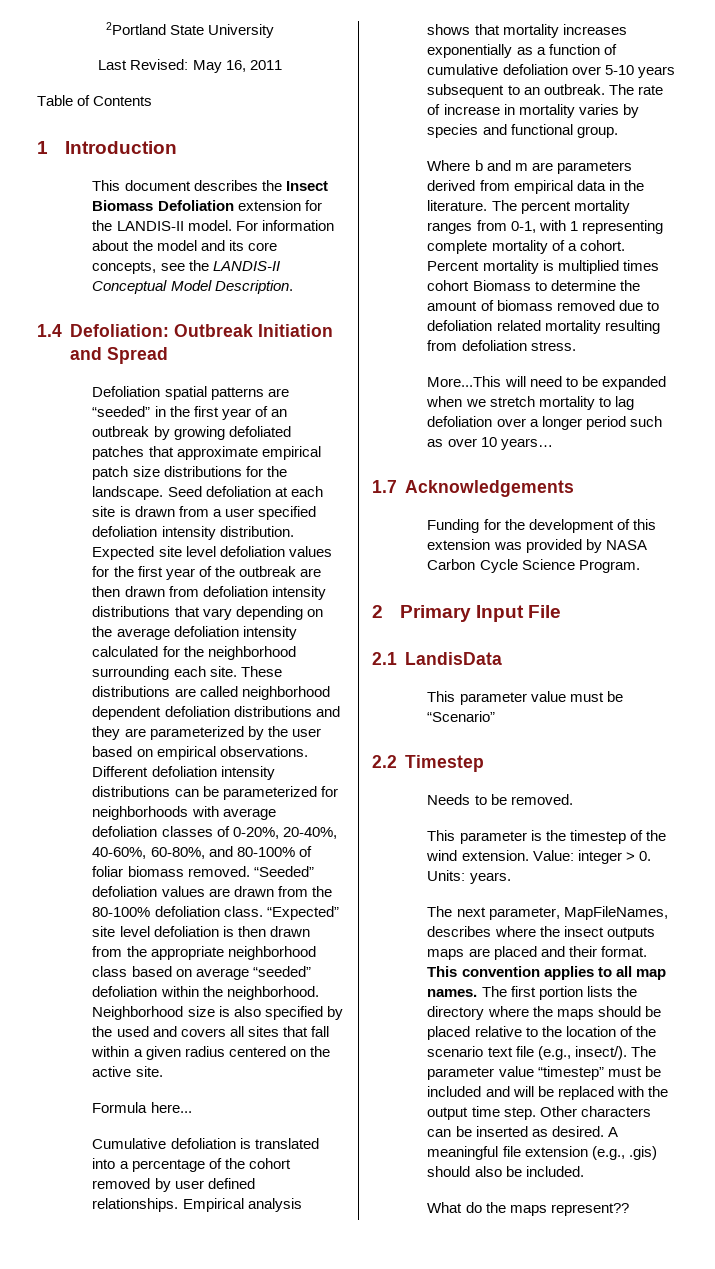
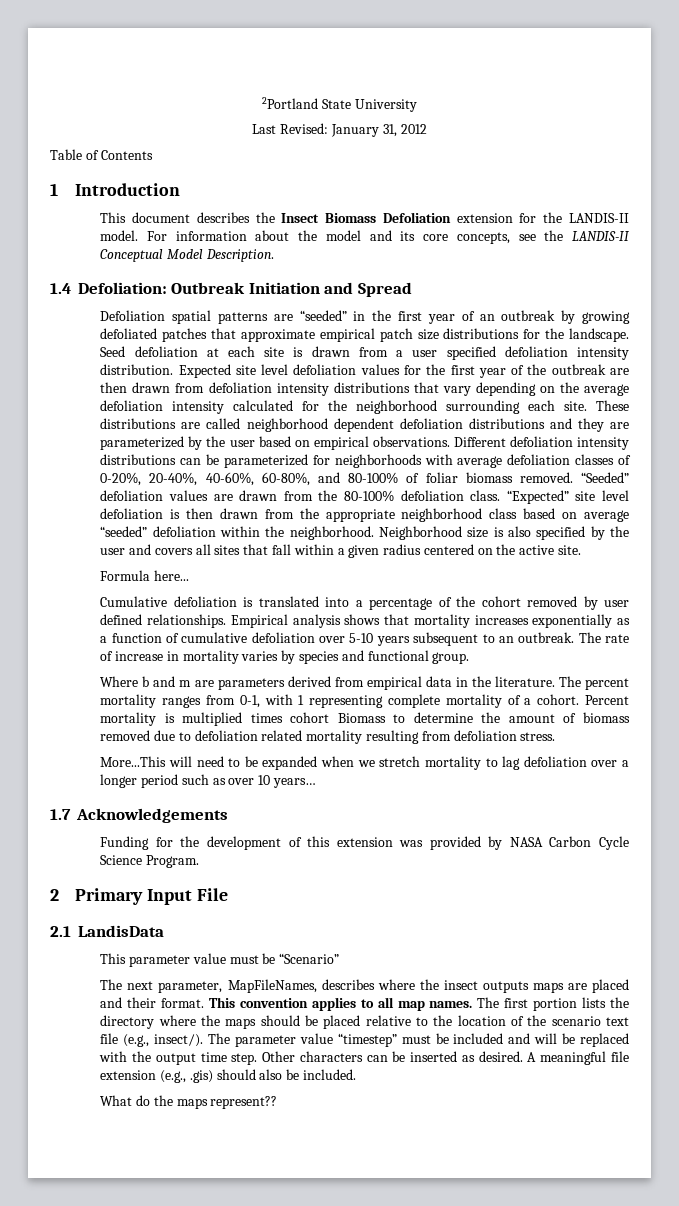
[192,60,282,73] May 16, 2011 -> [331,124,427,137] January 31, 2012
[116,1026,149,1037] used -> [100,548,126,555] user
[372,755,484,772] [427,794,573,805] [427,830,666,844] [426,850,651,864] [427,870,511,884] // 2.2 Timestep // Needs to be removed. // This parameter is the timestep of the wind extension. Value: integer > 0. Units: years. -> (340, 958) none

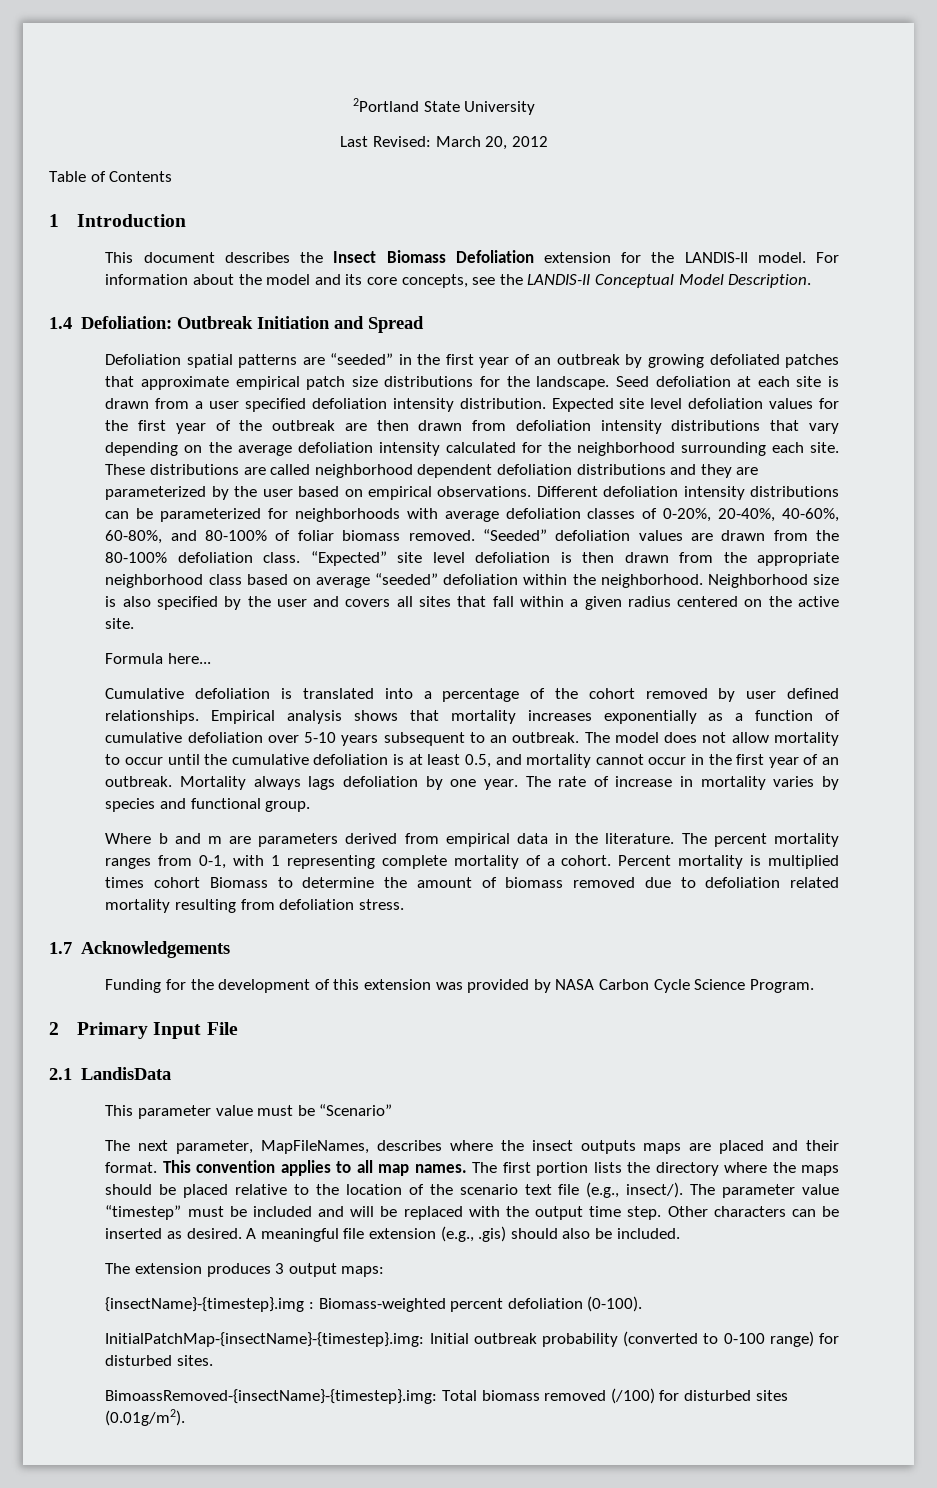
[331,124,397,137] January 31, -> [435,136,508,150] March 20,
(601, 637) none -> [614,732,840,746] [105,754,839,768] [105,776,551,790] model does not allow mortality to occur until the cumulative defoliation is at least 0.5, and mortality cannot occur in the first year of an outbreak. Mortality always lags defoliation by one year. The
[100,756,629,770] [100,774,316,788] // More...This will need to be expanded when we stretch mortality to lag defoliation over a longer period such as over 10 years… -> (404, 904) none
[100,1095,278,1109] What do the maps represent?? -> [105,1263,385,1277] [105,1296,643,1312] [105,1331,839,1347] [105,1355,214,1366] [105,1388,788,1404] [105,1409,186,1426] The extension produces 3 output maps: // {insectName}-{timestep}.img : Biomass-weighted percent defoliation (0-100). // InitialPatchMap-{insectName}-{timestep}.img: Initial outbreak probability (converted to 0-100 range) for disturbed sites. // BimoassRemoved-{insectName}-{timestep}.img: Total biomass removed (/100) for disturbed sites (0.01g/m2).

